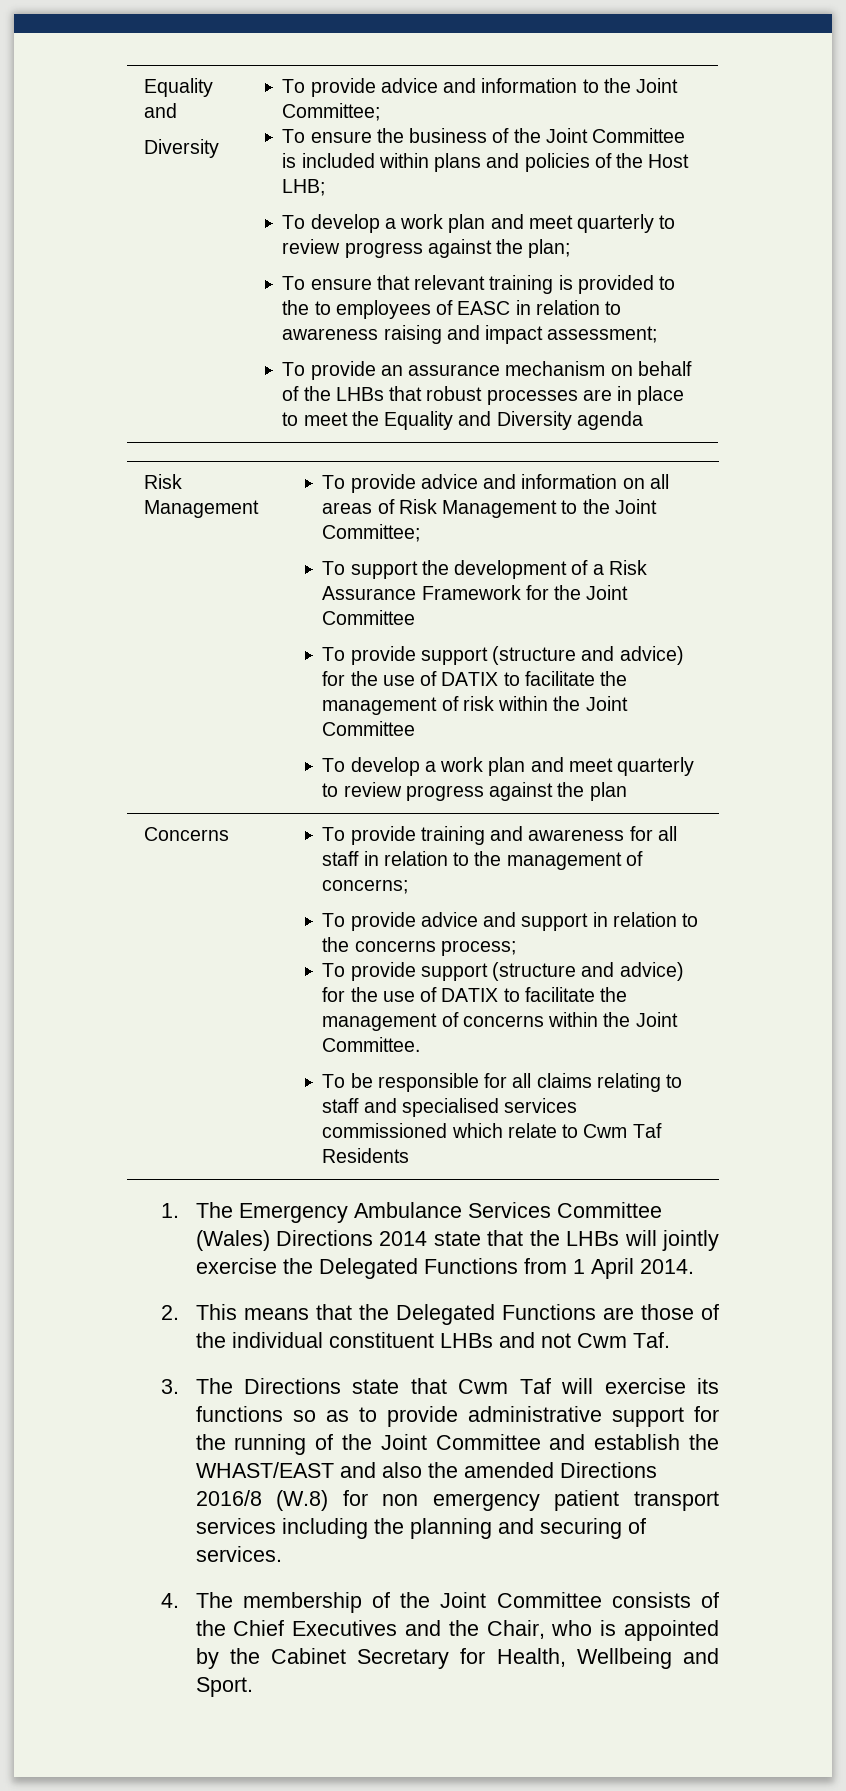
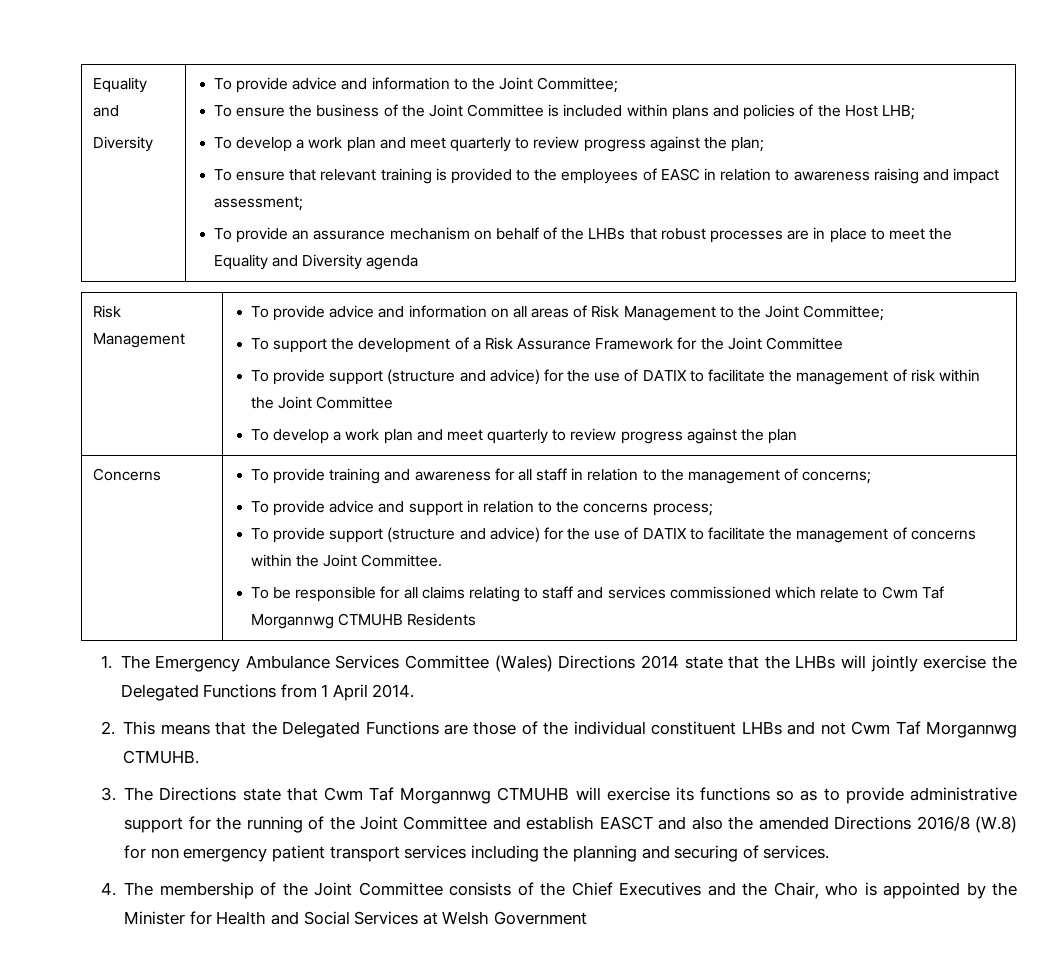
[314,301,331,315] to -> (558, 175) none
[401,1098,499,1117] specialised -> (604, 593) none
(662, 1130) none -> [250,613,403,629] Morgannwg CTMUHB
[632,1332,670,1348] Taf. -> [895,721,1018,738] [123,750,200,764] Taf Morgannwg CTMUHB.
(551, 1386) none -> [400,787,570,804] Morgannwg CTMUHB
[689,1434,719,1450] [195,1462,334,1478] the WHAST/EAST -> [599,816,653,830] EASCT
[270,1648,719,1669] [195,1677,253,1697] Cabinet Secretary for Health, Wellbeing and Sport. -> [124,911,587,925] Minister for Health and Social Services at Welsh Government

